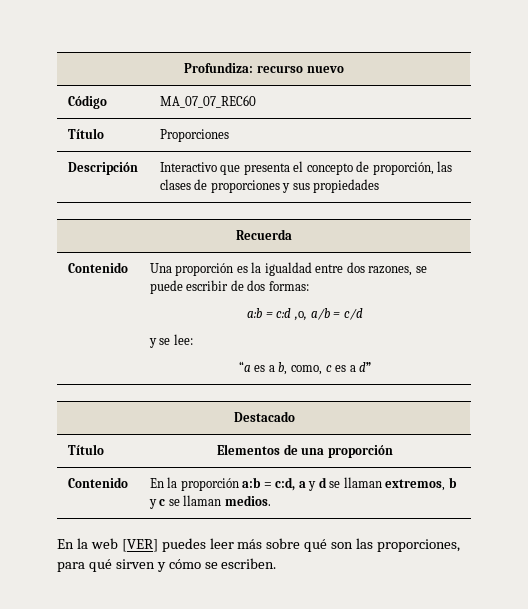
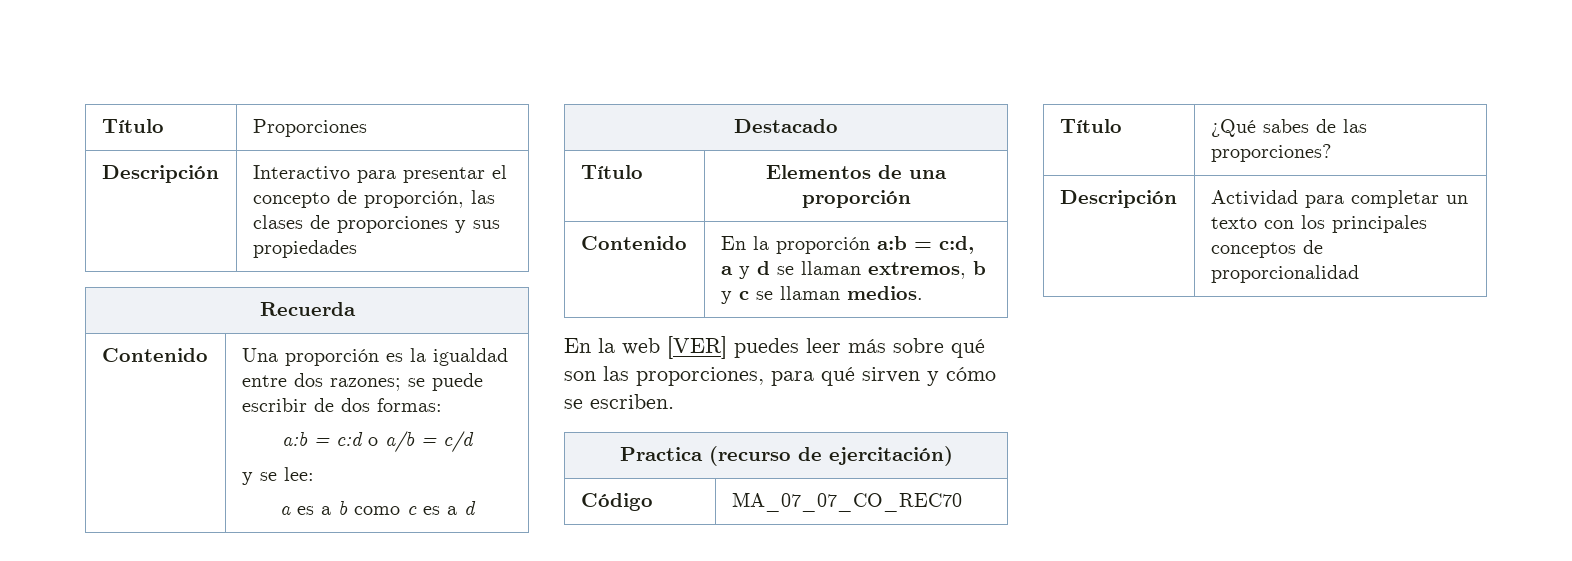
[184,62,344,73] [67,95,107,109] [159,95,256,108] Profundiza: recurso nuevo // Código | MA_07_07_REC60 // -> (101, 126) none
[220,163,290,175] que presenta -> [356,167,485,183] para presentar
[368,266,413,276] razones, -> [329,378,401,391] razones;
[294,311,307,321] ,o, -> [368,437,378,446] o
[238,361,322,375] “a es a b, como, -> [280,500,400,515] a es a b como
[359,362,372,372] d” -> [464,501,476,515] d
(277, 563) none -> [619,446,953,466] [580,493,653,511] [731,492,962,512] [1059,119,1122,133] [1210,119,1367,137] [1210,144,1331,162] [1059,190,1177,208] [1210,190,1468,208] [1210,215,1427,233] [1210,240,1323,258] [1210,265,1359,283] // Practica (recurso de ejercitación) // Código | MA_07_07_CO_REC70 // Título | ¿Qué sabes de las proporciones? // Descripción | Actividad para completar un texto con los principales conceptos de proporcionalidad

